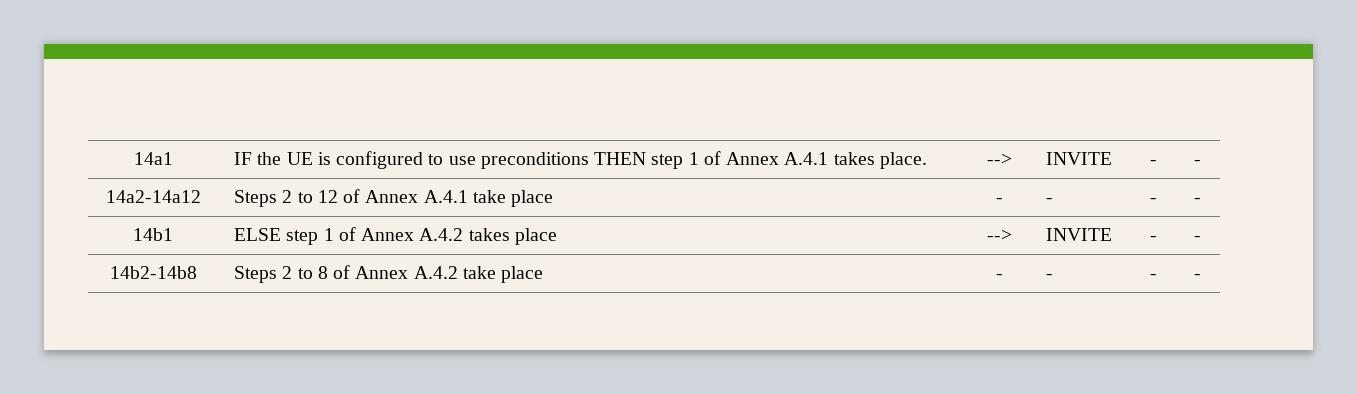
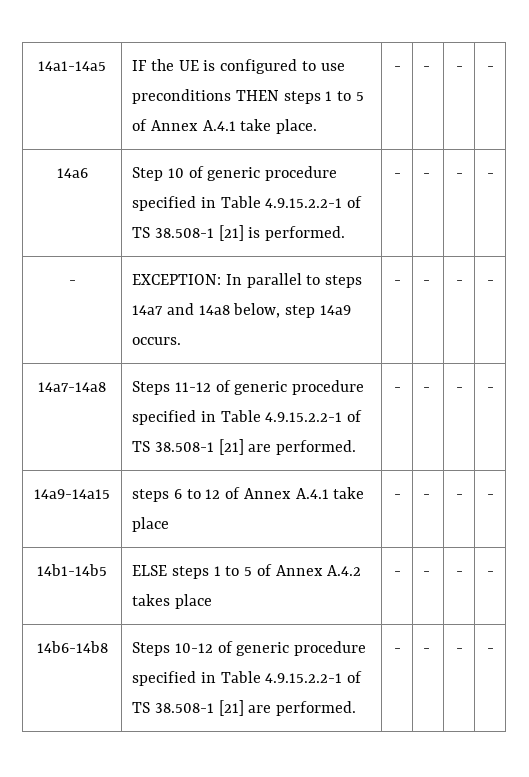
[133,152,173,165] 14a1 -> [38,61,106,71] 14a1-14a5
[651,151,875,169] step 1 of Annex A.4.1 takes -> [283,91,364,104] [132,119,272,131] steps 1 to 5 of Annex A.4.1 take
[987,153,1012,165] [1045,152,1112,165] [1149,160,1157,165] [1194,160,1201,165] [105,190,201,203] [233,190,293,207] --> | INVITE | - | - // 14a2-14a12 | Steps 2 -> [393,66,401,71] [423,66,431,71] [455,66,463,71] [486,66,494,71] [56,168,88,178] [132,166,338,181] [132,196,363,211] [132,225,346,241] [393,173,401,178] [423,173,431,178] [455,173,463,178] [486,173,494,178] [68,280,76,285] [132,273,363,288] [132,303,351,318] [132,337,182,345] [393,280,401,285] [423,280,431,285] [455,280,463,285] [486,280,494,285] [38,382,106,392] [132,380,365,395] [132,410,363,425] [132,439,357,455] [393,387,401,392] [423,387,431,392] [455,387,463,392] [486,387,494,392] [34,489,110,499] [132,489,182,502] - | - | - | - // 14a6 | Step 10 of generic procedure specified in Table 4.9.15.2.2-1 of TS 38.508-1 [21] is performed. | - | - | - | - // - | EXCEPTION: In parallel to steps 14a7 and 14a8 below, step 14a9 occurs. | - | - | - | - // 14a7-14a8 | Steps 11-12 of generic procedure specified in Table 4.9.15.2.2-1 of TS 38.508-1 [21] are performed. | - | - | - | - // 14a9-14a15 | steps 6
[133,228,173,241] 14b1 -> [37,564,107,576] 14b1-14b5
[286,228,334,245] step 1 -> [171,566,253,579] steps 1 to 5
[987,229,1012,241] [1045,228,1112,241] [1149,236,1157,241] [1194,236,1201,241] [109,266,197,279] [233,265,544,283] --> | INVITE | - | - // 14b2-14b8 | Steps 2 to 8 of Annex A.4.2 take place -> [393,571,401,576] [423,571,431,576] [455,571,463,576] [486,571,494,576] [36,641,108,653] [132,641,367,656] [132,671,363,686] [132,700,357,716] - | - | - | - // 14b6-14b8 | Steps 10-12 of generic procedure specified in Table 4.9.15.2.2-1 of TS 38.508-1 [21] are performed.

